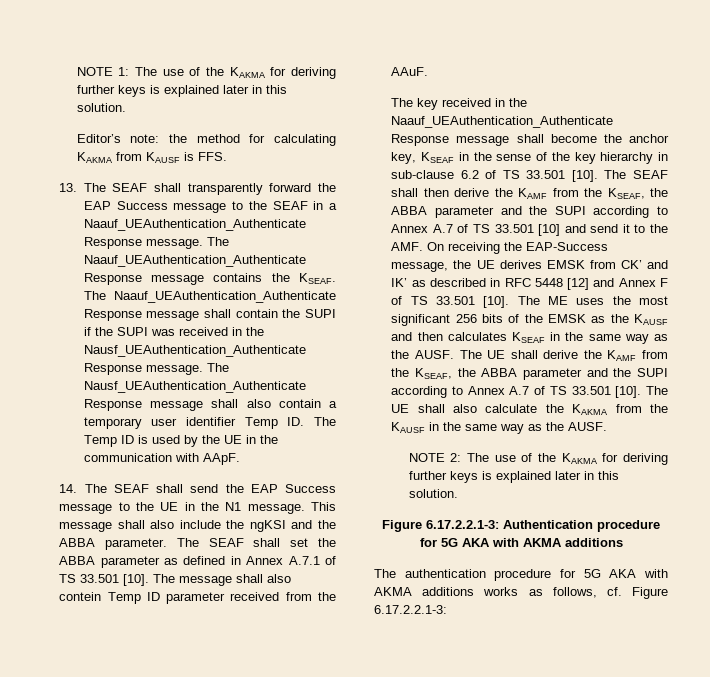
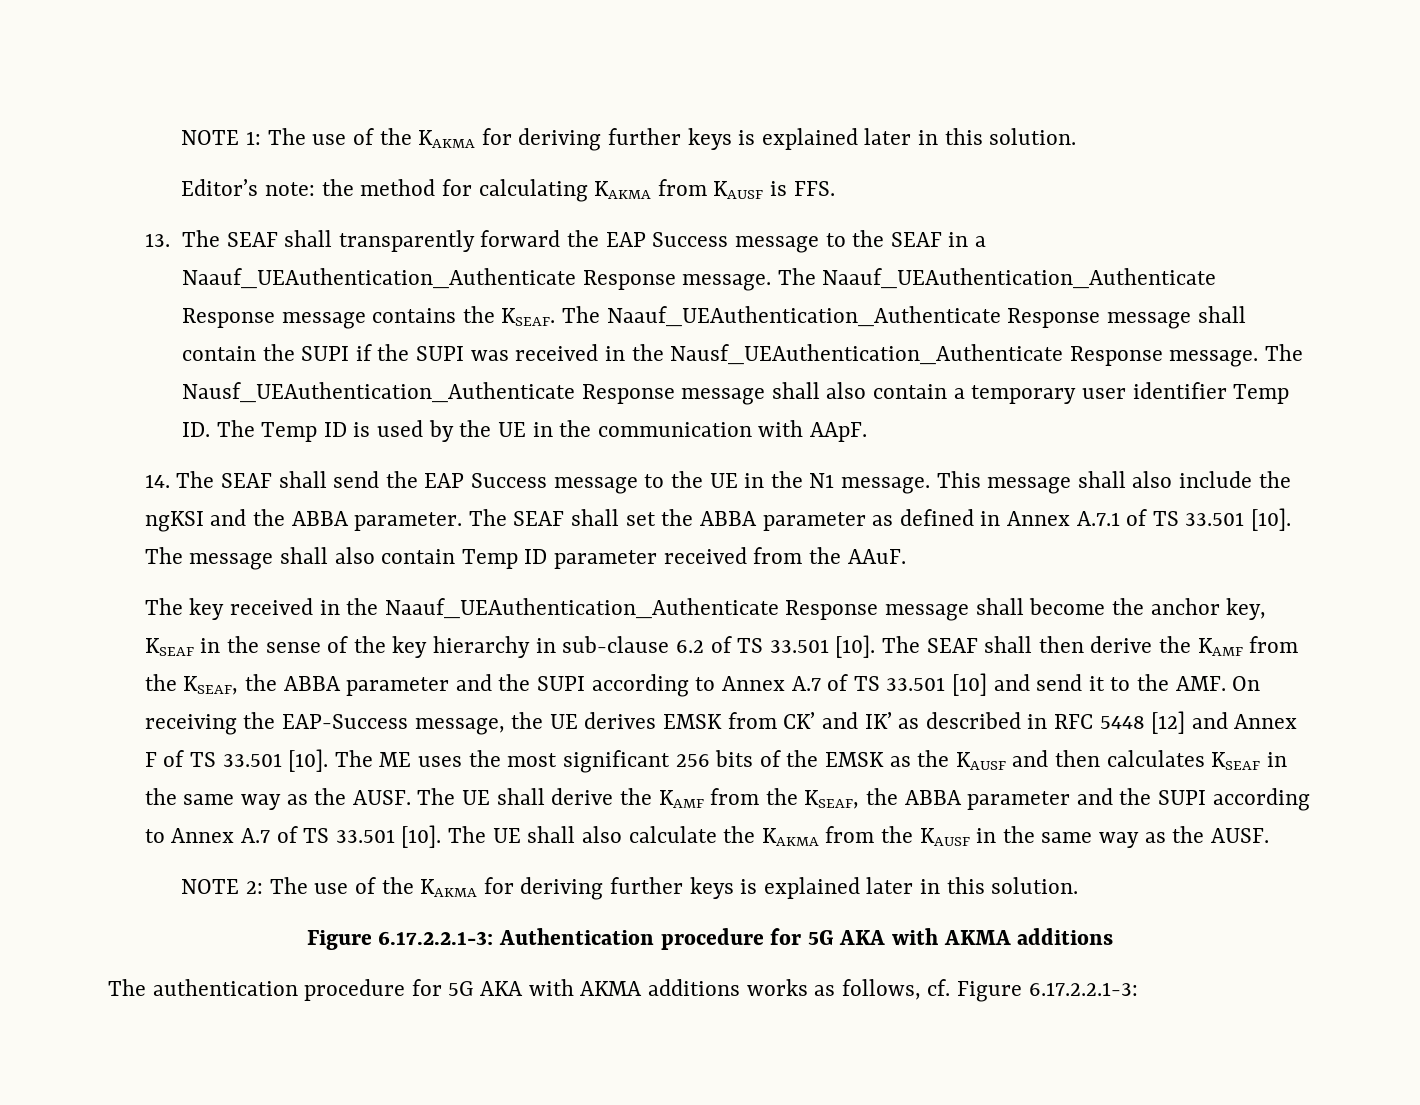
[59,592,102,601] contein -> [381,549,456,564] contain

